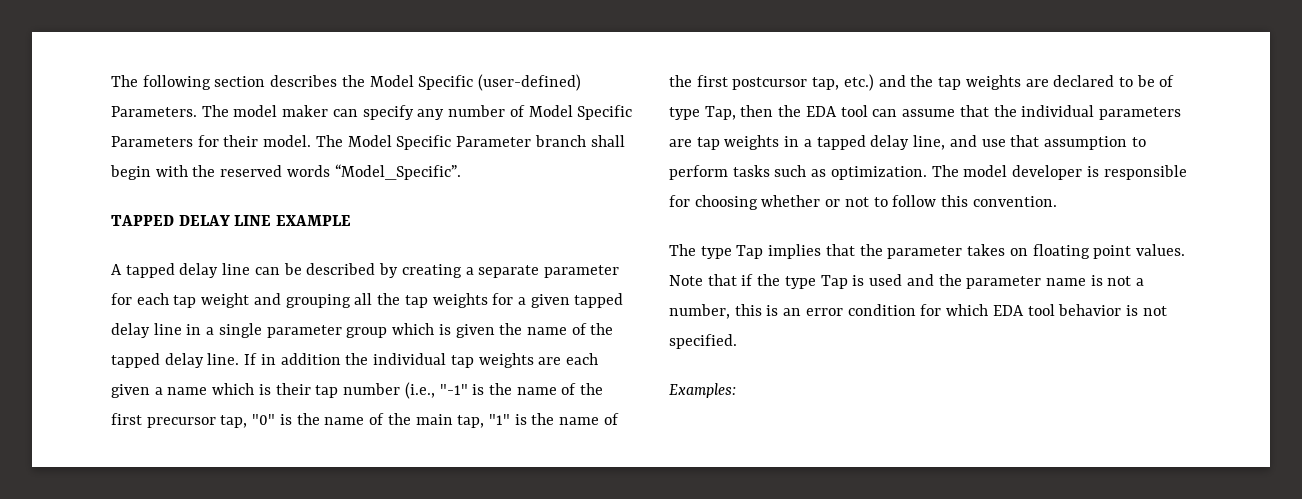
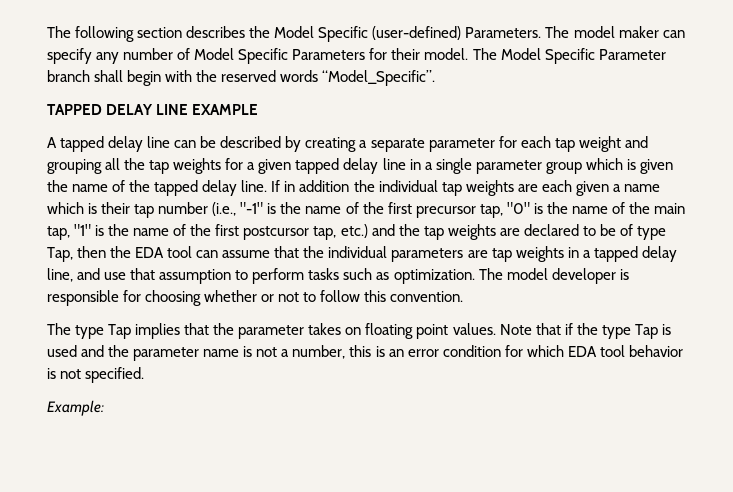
[669,383,736,398] Examples: -> [47,400,104,416] Example:

